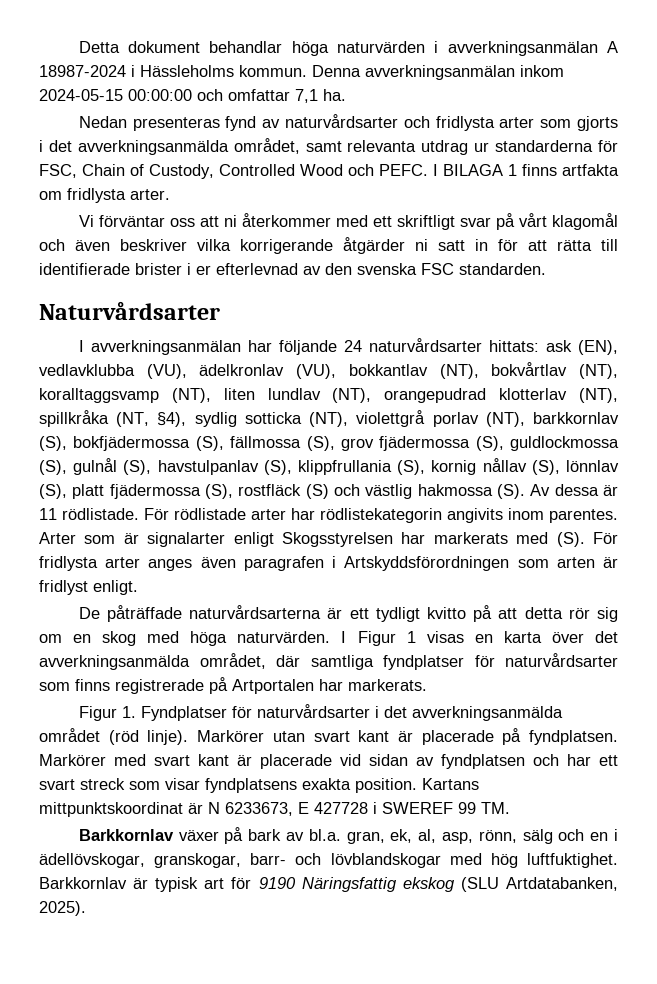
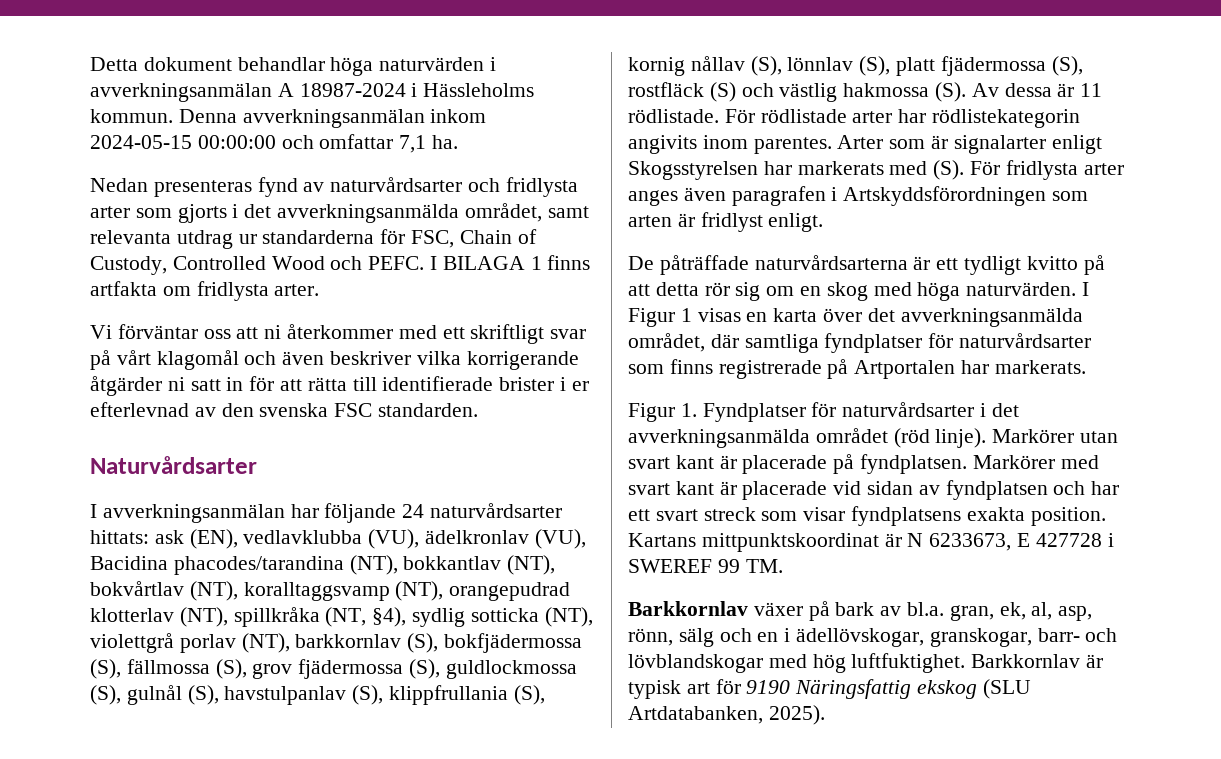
(337, 371) none -> [90,555,398,575] Bacidina phacodes/tarandina (NT),
[223,388,372,403] liten lundlav (NT), -> (444, 591) none

